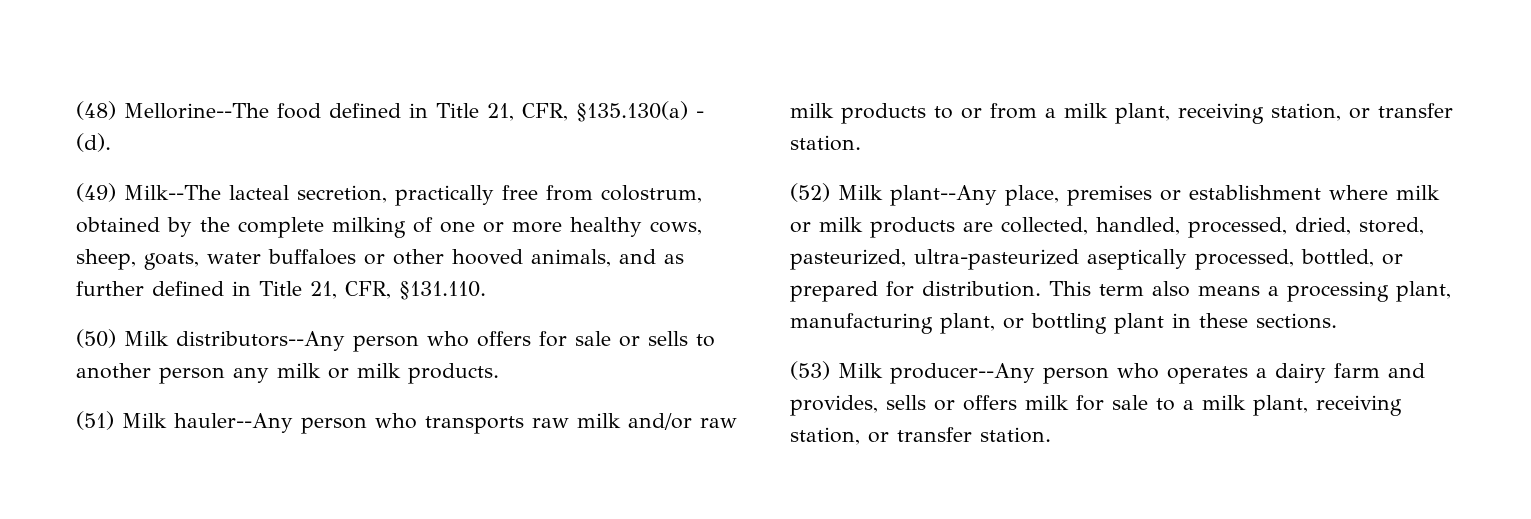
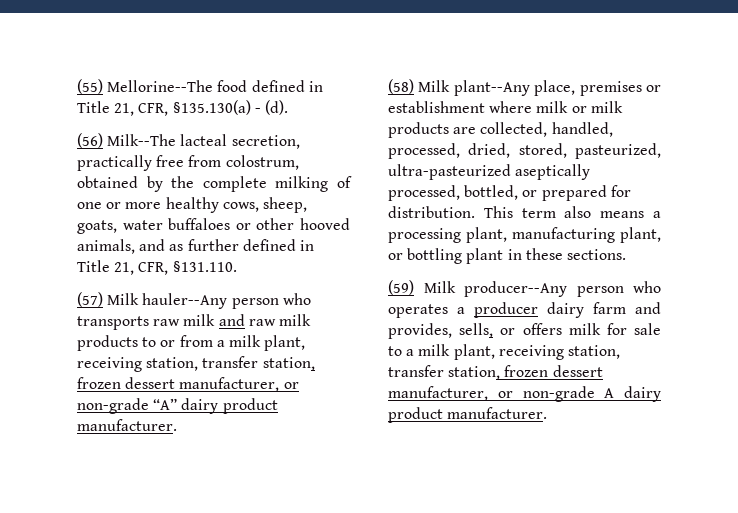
[76,101,116,120] (48) -> [77,79,103,94] (55)
[76,183,116,202] (49) -> [77,133,103,148] (56)
[76,329,715,352] [76,363,499,384] [76,411,114,430] (50) Milk distributors--Any person who offers for sale or sells to another person any milk or milk products. // (51) -> [77,292,103,307] (57)
[628,413,692,430] and/or -> [218,314,245,326] and
[1349,103,1453,119] [790,135,861,151] [790,183,830,202] or transfer station. // (52) -> [202,356,315,371] [77,377,299,392] [77,398,278,414] [77,419,177,431] [388,79,414,94] transfer station, frozen dessert manufacturer, or non-grade “A” dairy product manufacturer. // (58)
[790,361,830,380] (53) -> [388,280,414,295] (59)
(1267, 373) none -> [474,302,538,318] producer
[886,395,926,410] sells -> [459,323,494,338] sells,
[868,427,1051,443] or transfer station. -> [388,365,603,380] [388,386,661,402] [388,407,548,423] transfer station, frozen dessert manufacturer, or non-grade A dairy product manufacturer.

